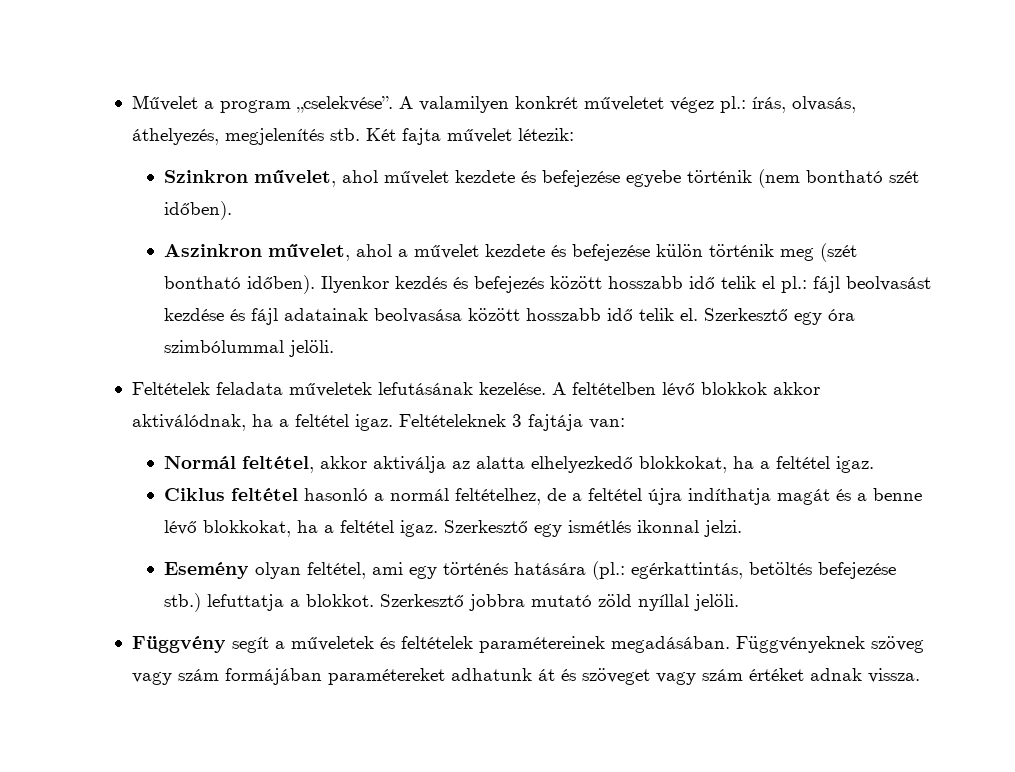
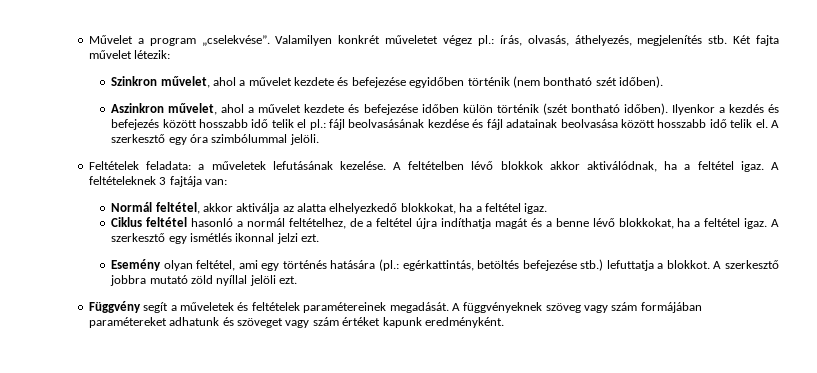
[399,96,510,113] A valamilyen -> [275,35,333,46] Valamilyen
[383,170,681,187] művelet kezdete és befejezése egyebe -> [239,77,465,88] a művelet kezdete és befejezése egyidőben
(650, 252) none -> [421,104,459,113] időben
[779,248,814,261] meg -> (539, 108) none
(389, 284) none -> [718,107,725,113] a
[845,276,931,291] beolvasást -> [348,119,425,128] beolvasásának
[703,308,788,321] Szerkesztő -> [770,120,779,128] [111,134,166,143] A szerkesztő
[216,382,284,395] feladata -> [146,161,205,170] feladata: a
[399,414,507,427] Feltételeknek -> [771,162,780,170] [88,176,156,185] A feltételeknek
[443,520,528,533] Szerkesztő -> [770,219,779,227] [111,233,166,242] A szerkesztő
[703,520,742,537] jelzi. -> [276,233,320,244] jelzi ezt.
[379,594,464,607] Szerkesztő -> [713,260,779,269] A szerkesztő
[693,594,739,611] jelöli. -> [249,275,298,286] jelöli ezt.
[611,636,866,653] megadásában. Függvényeknek -> [389,302,543,313] megadását. A függvényeknek
[538,669,556,681] át -> (220, 321) none
[810,668,921,683] adnak vissza. -> [382,317,504,328] kapunk eredményként.

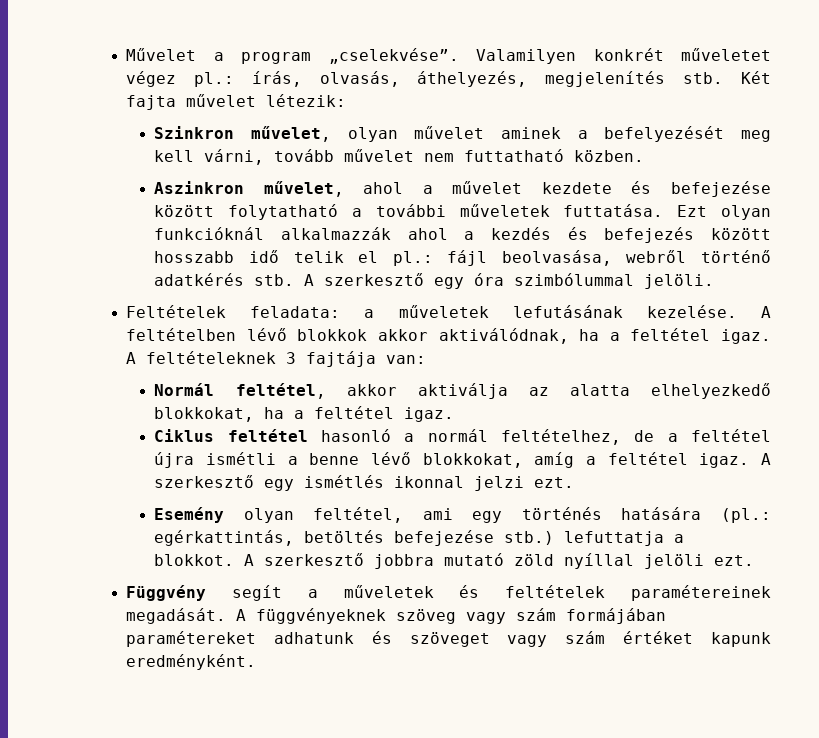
[212,76,664,88] ahol a művelet kezdete és befejezése egyidőben történik (nem bontható szét időben). -> [347,126,771,142] [154,149,645,165] olyan művelet aminek a befelyezését meg kell várni, tovább művelet nem futtatható közben.
[421,103,715,115] időben külön történik (szét bontható időben). Ilyenkor -> [154,204,771,220] [154,227,448,240] között folytatható a további műveletek futtatása. Ezt olyan funkcióknál alkalmazzák ahol
[348,119,768,130] beolvasásának kezdése és fájl adatainak beolvasása között hosszabb idő telik el. -> [501,250,771,266] [154,273,295,286] beolvasása, webről történő adatkérés stb.
[441,218,542,229] indíthatja magát és -> [206,452,277,465] ismétli
[677,218,691,227] ha -> [534,452,575,468] amíg

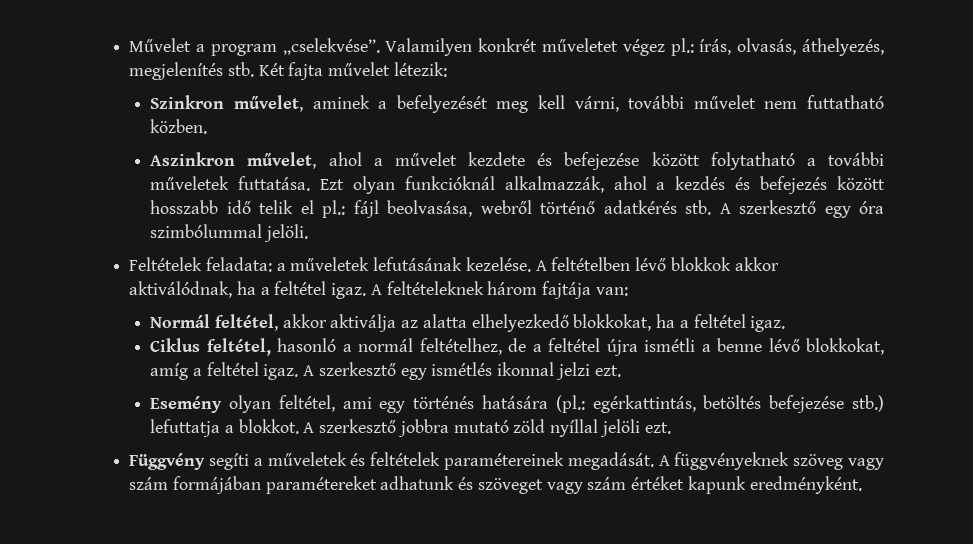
[347,126,485,142] olyan művelet -> (303, 103) none
[274,149,335,162] tovább -> [628,95,685,109] további
[281,227,392,240] alkalmazzák -> [504,176,604,193] alkalmazzák,
[286,352,297,364] 3 -> [487,281,538,295] három
[227,429,308,442] feltétel -> [206,338,271,356] feltétel,
[231,585,282,601] segít -> [209,453,250,470] segíti

